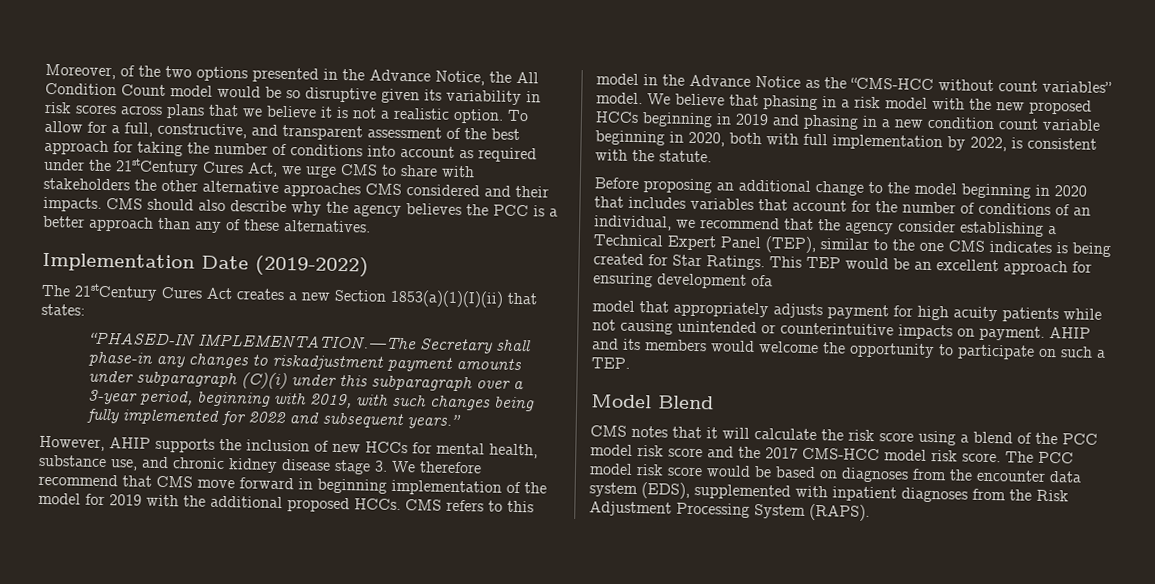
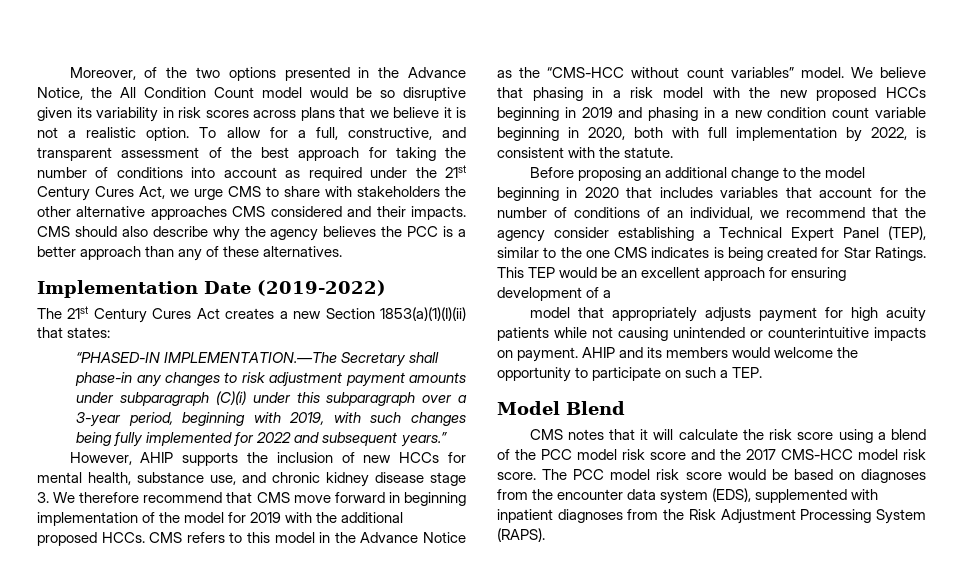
[115,158,199,176] 21stCentury -> [445,165,467,178] [37,186,90,201] 21st Century
[74,283,158,301] 21stCentury -> [67,306,147,323] 21st Century
[271,354,384,371] riskadjustment -> [241,372,343,387] risk adjustment
[751,274,773,287] ofa -> [586,287,612,298] of a

